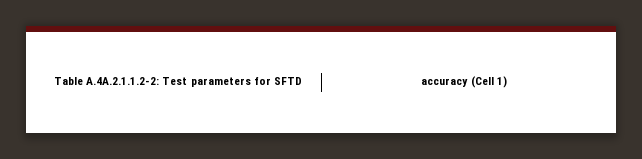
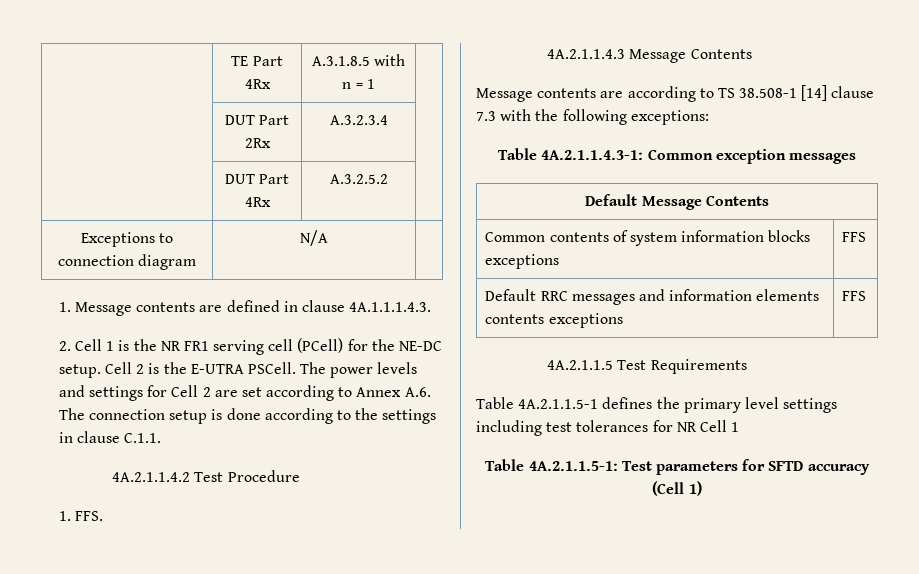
[54,77,160,85] Table A.4A.2.1.1.2-2: -> [231,56,283,66] [244,79,271,89] [311,54,406,66] [342,79,375,89] [224,115,290,125] [244,138,271,148] [329,115,388,125] [224,174,290,184] [244,197,271,207] [329,174,388,184] [80,232,174,247] [57,254,197,270] [300,230,328,246] [58,300,432,316] [58,338,443,355] [58,362,418,378] [58,385,431,401] [58,408,437,424] [58,431,162,443] [112,470,300,482] [58,511,104,521] [547,49,752,63] [476,85,875,102] [476,109,709,125] [498,148,856,164] [585,194,769,210] [485,230,811,246] [485,254,560,269] [842,232,867,242] [485,289,820,305] [485,313,623,328] [842,291,867,301] [547,359,747,374] [476,397,838,413] [476,420,740,436] [485,459,618,471] | TE Part 4Rx | A.3.1.8.5 with n = 1 | // | DUT Part 2Rx | A.3.2.3.4 | // | DUT Part 4Rx | A.3.2.5.2 | // Exceptions to connection diagram | N/A | // 1. Message contents are defined in clause 4A.1.1.1.4.3. // 2. Cell 1 is the NR FR1 serving cell (PCell) for the NE-DC setup. Cell 2 is the E-UTRA PSCell. The power levels and settings for Cell 2 are set according to Annex A.6. The connection setup is done according to the settings in clause C.1.1. // 4A.2.1.1.4.2 Test Procedure // 1. FFS. // 4A.2.1.1.4.3 Message Contents // Message contents are according to TS 38.508-1 [14] clause 7.3 with the following exceptions: // Table 4A.2.1.1.4.3-1: Common exception messages // Default Message Contents // Common contents of system information blocks exceptions | FFS // Default RRC messages and information elements contents exceptions | FFS // 4A.2.1.1.5 Test Requirements // Table 4A.2.1.1.5-1 defines the primary level settings including test tolerances for NR Cell 1 // Table 4A.2.1.1.5-1:

